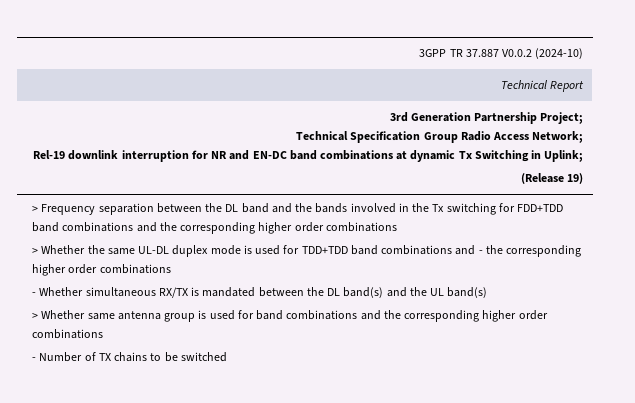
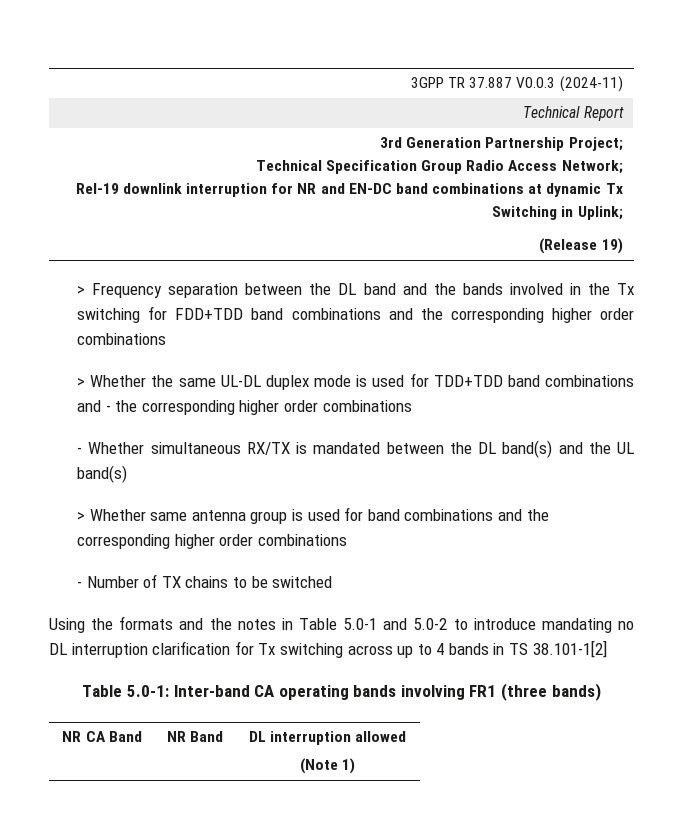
[502,48,584,59] V0.0.2 (2024-10) -> [516,76,623,92] V0.0.3 (2024-11)
(227, 357) none -> [49,616,635,633] [49,640,607,658] [82,683,601,701] [62,731,142,742] [166,731,224,742] [248,731,407,745] [299,758,356,774] // Using the formats and the notes in Table 5.0-1 and 5.0-2 to introduce mandating no DL interruption clarification for Tx switching across up to 4 bands in TS 38.101-1[2] // Table 5.0-1: Inter-band CA operating bands involving FR1 (three bands) // NR CA Band | NR Band | DL interruption allowed // (Note 1)

